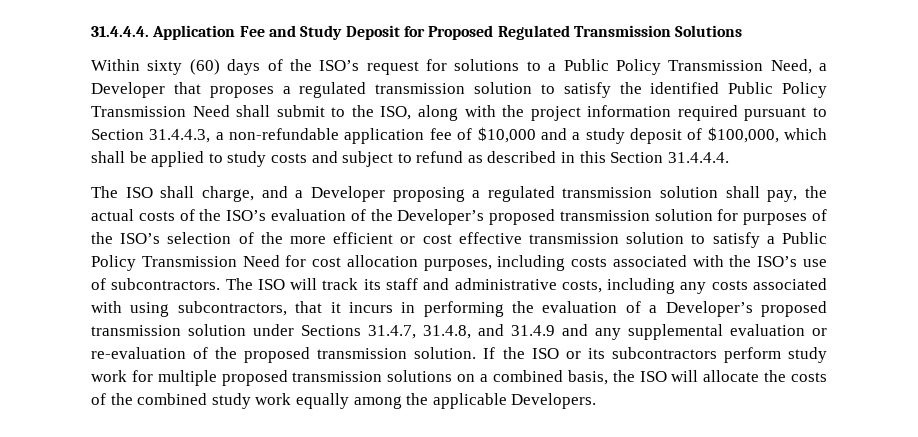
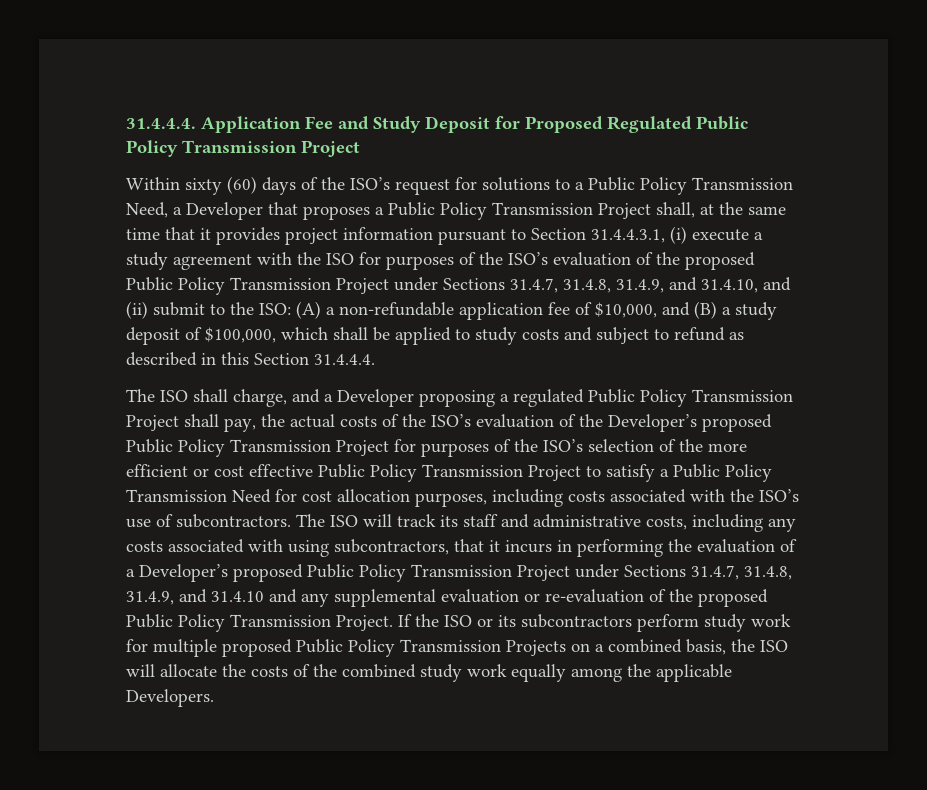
[573,25,743,37] Transmission Solutions -> [696,116,748,130] [126,140,360,157] Public Policy Transmission Project
[299,82,827,98] [91,105,827,121] [91,129,211,143] regulated transmission solution to satisfy the identified Public Policy Transmission Need shall submit to the ISO, along with the project information required pursuant to Section 31.4.4.3, -> [388,202,786,220] [126,226,763,245] [126,252,755,270] [126,277,791,295] [126,301,321,319] Public Policy Transmission Project shall, at the same time that it provides project information pursuant to Section 31.4.4.3.1, (i) execute a study agreement with the ISO for purposes of the ISO’s evaluation of the proposed Public Policy Transmission Project under Sections 31.4.7, 31.4.8, 31.4.9, and 31.4.10, and (ii) submit to the ISO: (A)
[477,127,567,143] $10,000 and -> [595,301,717,319] $10,000, and (B)
[562,186,719,198] transmission solution -> [588,389,793,407] [126,415,179,431] Public Policy Transmission Project
[559,209,713,221] transmission solution -> [126,439,389,457] Public Policy Transmission Project
[528,232,685,244] transmission solution -> [318,464,581,482] Public Policy Transmission Project
[91,324,555,339] transmission solution under Sections 31.4.7, 31.4.8, and 31.4.9 -> [307,564,792,582] [126,589,264,605] Public Policy Transmission Project under Sections 31.4.7, 31.4.8, 31.4.9, and 31.4.10
[317,347,477,359] transmission solution. -> [126,614,393,632] Public Policy Transmission Project.
[292,370,453,382] transmission solutions -> [296,639,566,657] Public Policy Transmission Projects

